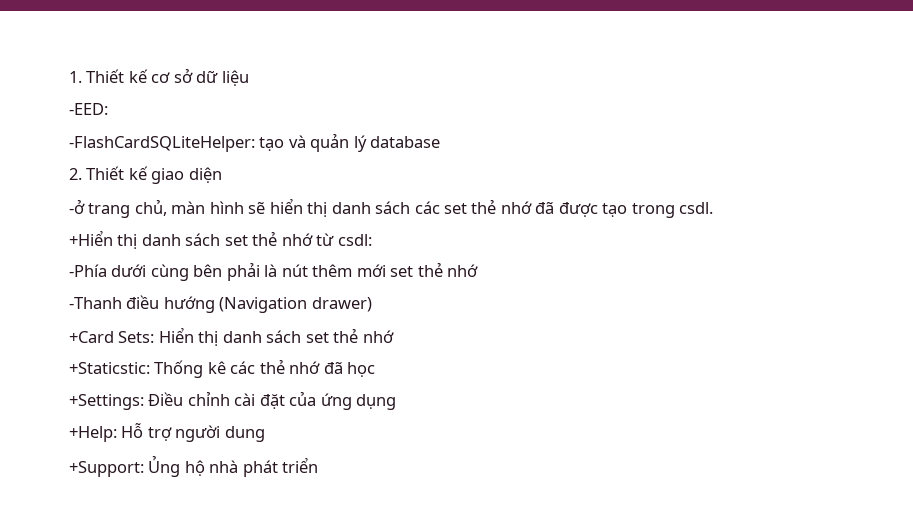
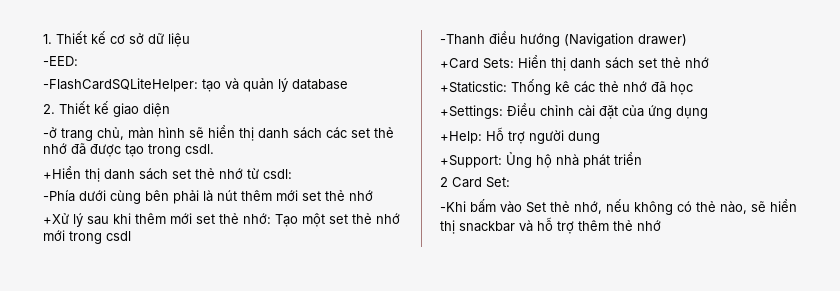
(479, 270) none -> [43,213,400,227] [43,230,131,244] // +Xử lý sau khi thêm mới set thẻ nhớ: Tạo một set thẻ nhớ mới trong csdl
(319, 465) none -> [440,177,510,188] [440,199,797,215] [440,217,661,234] // 2 Card Set: // -Khi bấm vào Set thẻ nhớ, nếu không có thẻ nào, sẽ hiển thị snackbar và hỗ trợ thêm thẻ nhớ

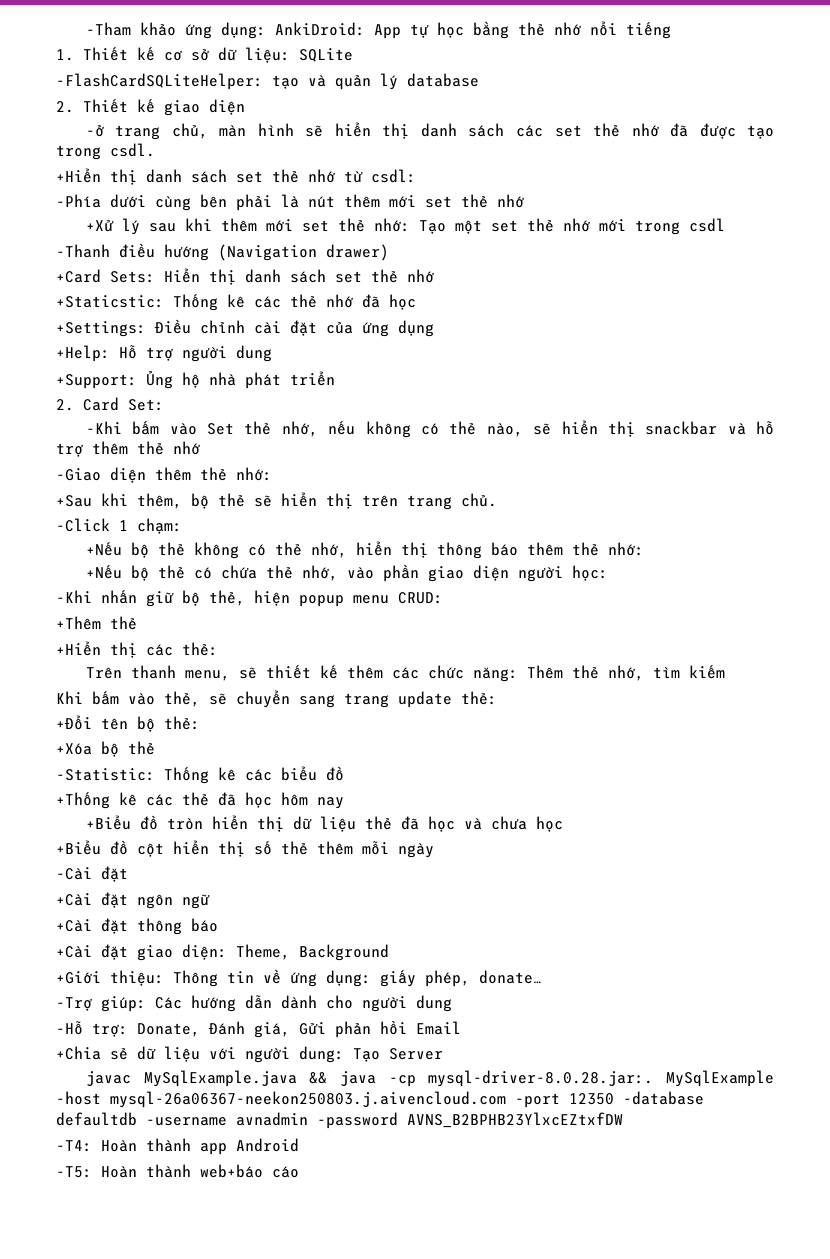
(43, 39) none -> [85,21,671,39] -Tham khảo ứng dụng: AnkiDroid: App tự học bằng thẻ nhớ nổi tiếng //
[168,33,190,47] [43,56,78,66] liệu // -EED: -> [245,47,353,63] liệu: SQLite
[440,177,448,187] 2 -> [56,399,74,411] 2.
(661, 225) none -> [56,467,272,483] [56,492,497,510] [56,518,182,534] [85,541,644,559] [85,564,608,582] [56,590,443,607] [56,616,137,630] [56,641,218,658] [85,665,725,682] [56,690,497,708] [56,715,200,732] [56,741,155,757] [56,766,344,784] [56,792,344,809] [85,815,563,832] [56,840,434,858] [56,866,128,882] [56,892,210,909] [56,918,218,935] [56,944,389,961] [56,969,542,987] [56,995,452,1012] [56,1020,461,1038] [56,1046,443,1063] [85,1070,774,1087] [56,1091,704,1108] [56,1112,623,1129] [56,1138,299,1155] [56,1164,299,1178] // -Giao diện thêm thẻ nhớ: // +Sau khi thêm, bộ thẻ sẽ hiển thị trên trang chủ. // -Click 1 chạm: // +Nếu bộ thẻ không có thẻ nhớ, hiển thị thông báo thêm thẻ nhớ: // +Nếu bộ thẻ có chứa thẻ nhớ, vào phần giao diện người học: // -Khi nhấn giữ bộ thẻ, hiện popup menu CRUD: // +Thêm thẻ // +Hiển thị các thẻ: // Trên thanh menu, sẽ thiết kế thêm các chức năng: Thêm thẻ nhớ, tìm kiếm // Khi bấm vào thẻ, sẽ chuyển sang trang update thẻ: // +Đổi tên bộ thẻ: // +Xóa bộ thẻ // -Statistic: Thống kê các biểu đồ // +Thống kê các thẻ đã học hôm nay // +Biểu đồ tròn hiển thị dữ liệu thẻ đã học và chưa học // +Biểu đồ cột hiển thị số thẻ thêm mỗi ngày // -Cài đặt // +Cài đặt ngôn ngữ // +Cài đặt thông báo // +Cài đặt giao diện: Theme, Background // +Giới thiệu: Thông tin về ứng dụng: giấy phép, donate… // -Trợ giúp: Các hướng dẫn dành cho người dung // -Hỗ trợ: Donate, Đánh giá, Gửi phản hồi Email // +Chia sẻ dữ liệu với người dung: Tạo Server // javac MySqlExample.java && java -cp mysql-driver-8.0.28.jar:. MySqlExample -host mysql-26a06367-neekon250803.j.aivencloud.com -port 12350 -database defaultdb -username avnadmin -password AVNS_B2BPHB23YlxcEZtxfDW // -T4: Hoàn thành app Android // -T5: Hoàn thành web+báo cáo

